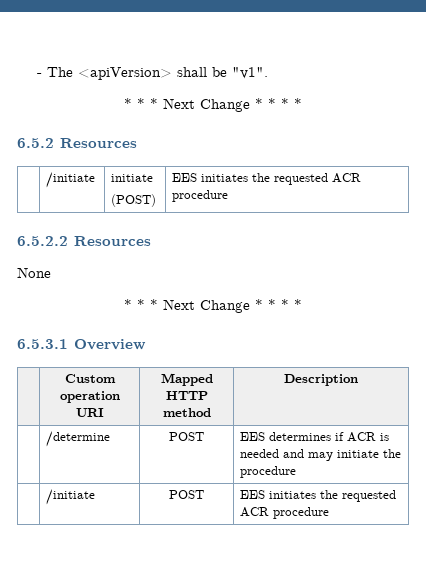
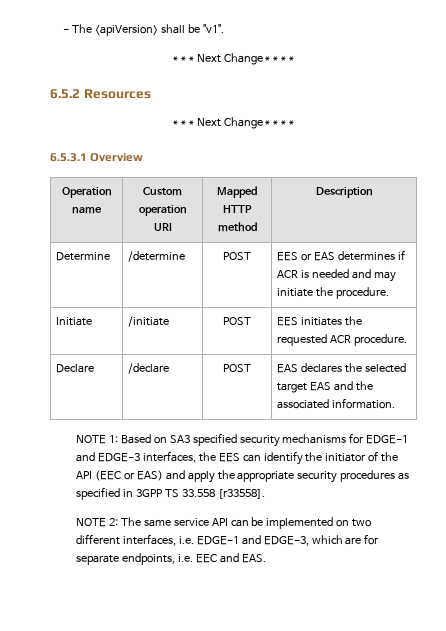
[46,172,96,188] [111,174,154,182] [111,194,157,207] [172,173,362,185] [172,190,229,202] [17,236,151,246] [17,267,51,278] // | /initiate | initiate // (POST) | EES initiates the requested ACR procedure // 6.5.2.2 Resources // None -> (151, 94) none
(146, 344) none -> [61,187,112,198] [72,207,102,214] Operation name
(358, 380) none -> [56,252,111,261] Determine
(266, 436) none -> [301,252,336,261] or EAS
[240,466,297,478] procedure // -> [336,287,390,299] [56,317,93,326] procedure. // Initiate
[273,507,330,519] procedure -> [354,334,408,346] [56,364,95,373] [128,363,170,374] [223,364,251,373] [277,363,407,373] [277,381,374,393] [277,398,396,409] [75,433,409,447] [75,451,399,465] [75,470,410,483] [75,487,265,500] [75,517,372,529] [75,534,380,546] [75,553,266,565] procedure. // Declare | /declare | POST | EAS declares the selected target EAS and the associated information. // NOTE 1: Based on SA3 specified security mechanisms for EDGE-1 and EDGE-3 interfaces, the EES can identify the initiator of the API (EEC or EAS) and apply the appropriate security procedures as specified in 3GPP TS 33.558 [r33558]. // NOTE 2: The same service API can be implemented on two different interfaces, i.e. EDGE-1 and EDGE-3, which are for separate endpoints, i.e. EEC and EAS.

